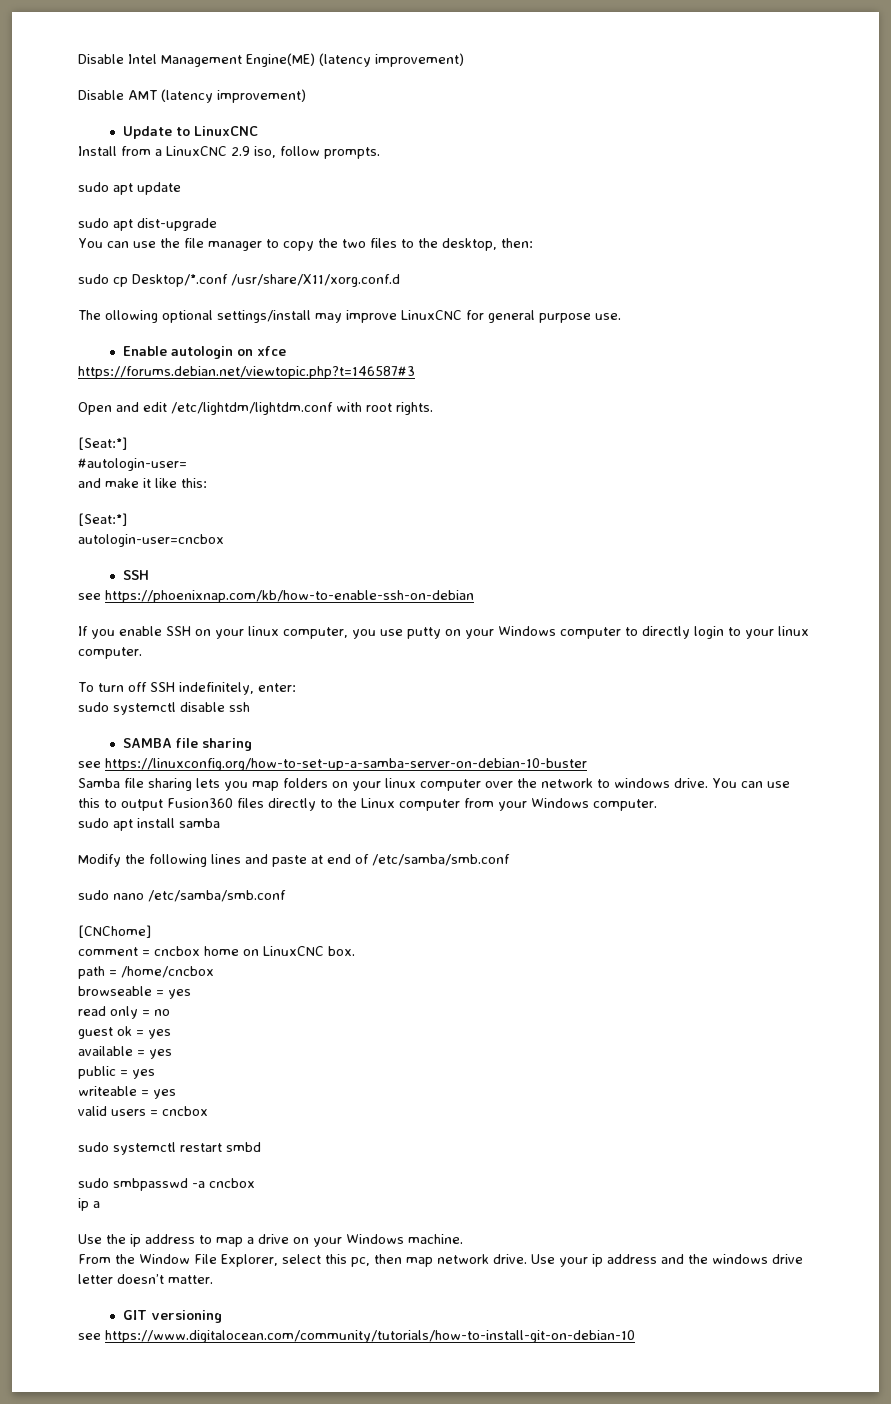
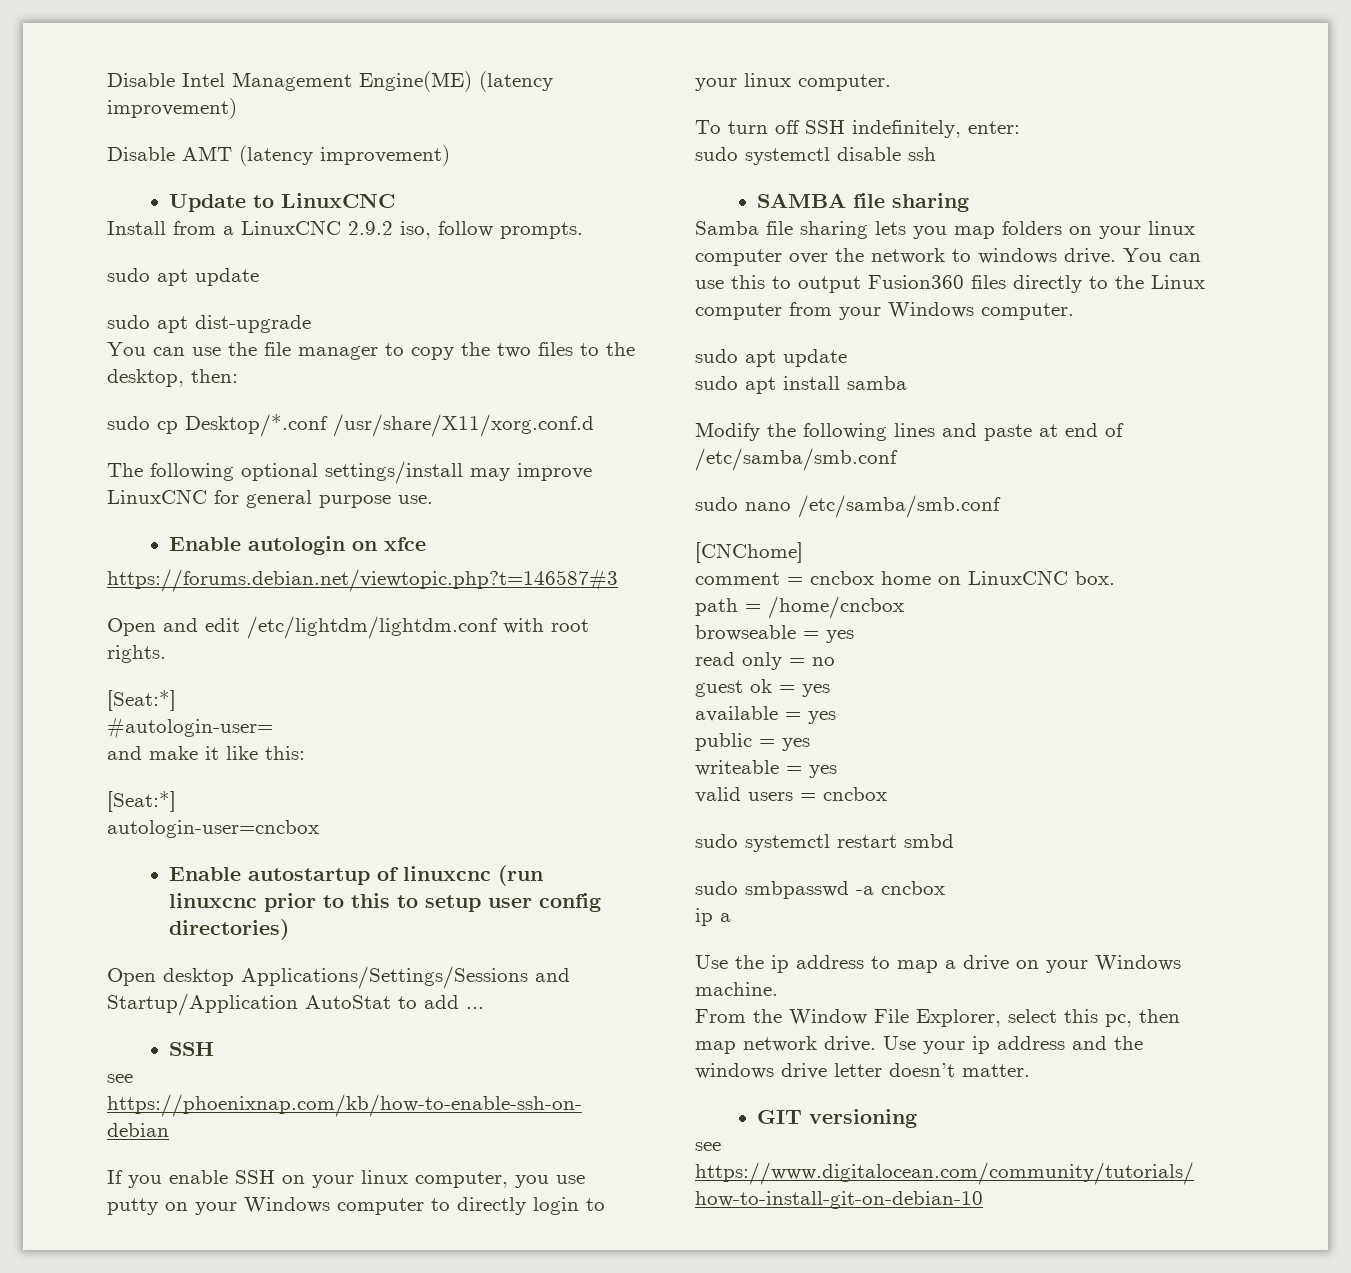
[231,146,250,156] 2.9 -> [348,221,393,235] 2.9.2
[105,310,158,323] ollowing -> [150,463,234,481] following
(224, 540) none -> [169,865,544,886] [169,893,602,912] [169,919,290,940] [107,966,570,989] [107,993,484,1016] // Enable autostartup of linuxcnc (run linuxcnc prior to this to setup user config directories) // Open desktop Applications/Settings/Sessions and Startup/Application AutoStat to add ...
[78,758,587,771] // see https://linuxconfig.org/how-to-set-up-a-samba-server-on-debian-10-buster -> (970, 202) none
(657, 805) none -> [695,349,847,367] // sudo apt update

